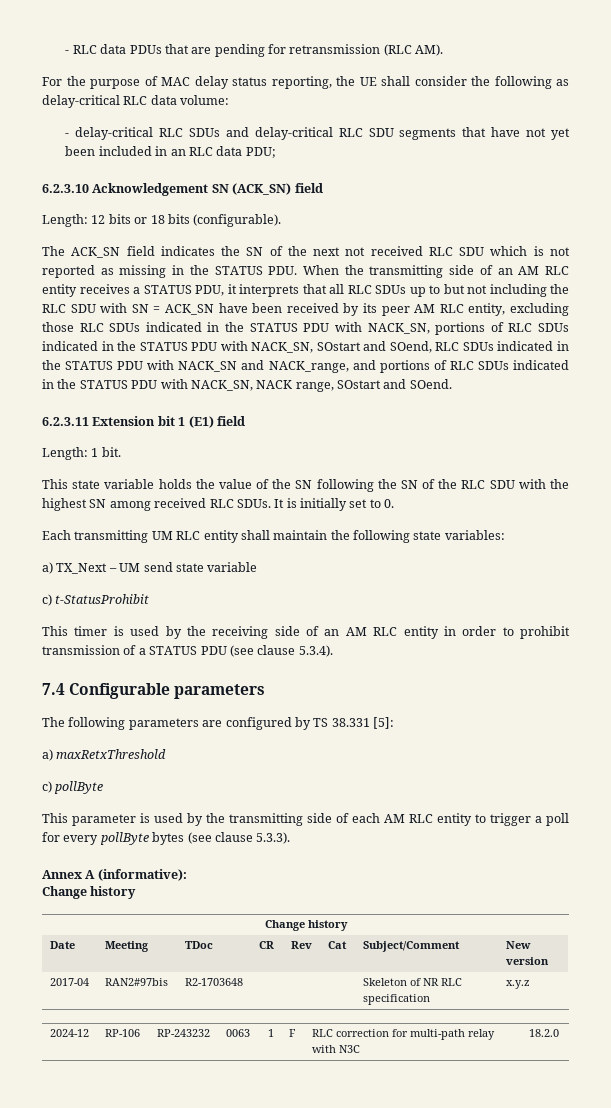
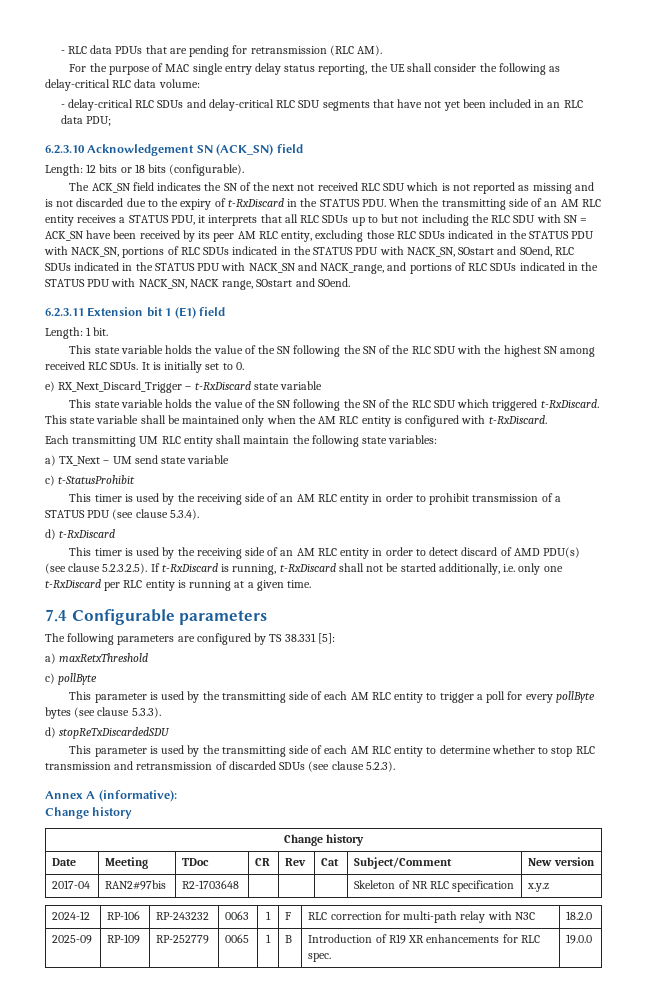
(190, 81) none -> [192,63,252,75] single entry
(167, 271) none -> [574,182,594,191] [45,198,284,210] and is not discarded due to the expiry of t-RxDiscard
(395, 503) none -> [45,381,323,393] [69,399,599,411] [45,415,547,427] // e) RX_Next_Discard_Trigger – t-RxDiscard state variable // This state variable holds the value of the SN following the SN of the RLC SDU which triggered t-RxDiscard. This state variable shall be maintained only when the AM RLC entity is configured with t-RxDiscard.
(333, 651) none -> [45,529,116,540] [69,547,581,559] [45,563,563,575] [45,579,312,591] // d) t-RxDiscard // This timer is used by the receiving side of an AM RLC entity in order to detect discard of AMD PDU(s) (see clause 5.2.3.2.5). If t-RxDiscard is running, t-RxDiscard shall not be started additionally, i.e. only one t-RxDiscard per RLC entity is running at a given time.
(291, 838) none -> [45,727,171,739] [69,745,595,757] [45,761,395,772] // d) stopReTxDiscardedSDU // This parameter is used by the transmitting side of each AM RLC entity to determine whether to stop RLC transmission and retransmission of discarded SDUs (see clause 5.2.3).
(559, 1033) none -> [52,935,93,944] [107,934,141,944] [156,935,210,944] [225,934,250,943] [266,934,271,943] [285,935,293,943] [308,934,540,944] [308,953,332,962] [566,934,593,944] // 2025-09 | RP-109 | RP-252779 | 0065 | 1 | B | Introduction of R19 XR enhancements for RLC spec. | 19.0.0

